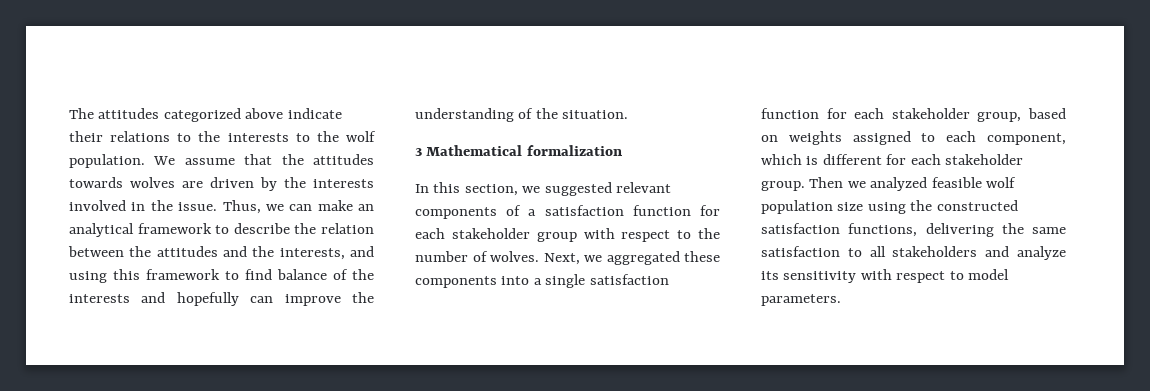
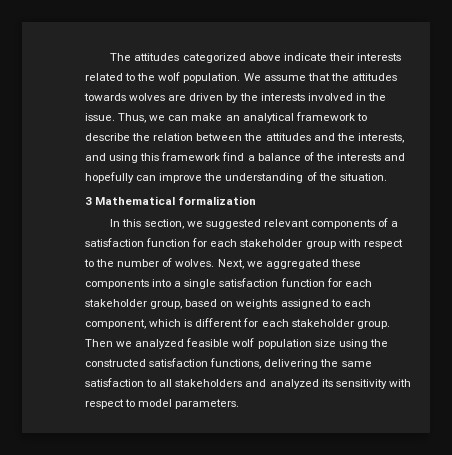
[110,131,289,142] relations to the interests -> [356,53,401,61] [85,73,123,81] interests related
[225,269,272,280] to find -> [222,152,255,161] find a
[1017,246,1066,260] analyze -> [269,379,319,389] analyzed

